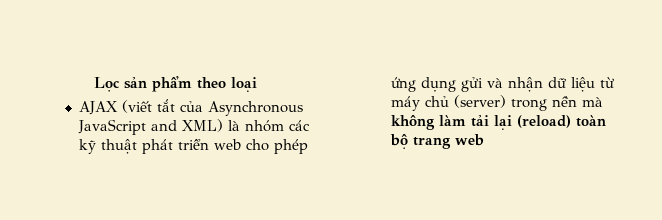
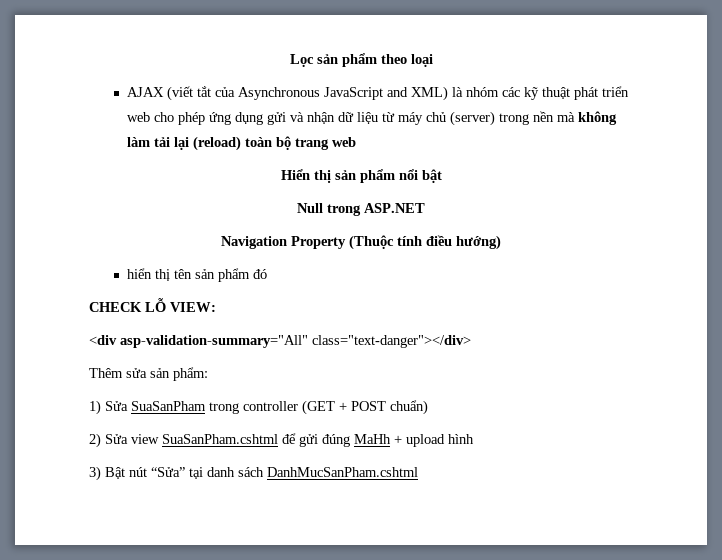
(485, 140) none -> [280,169,442,183] [297,203,425,216] [221,235,501,250] [126,268,267,282] [89,298,216,312] [89,335,471,348] [89,367,208,381] [89,400,428,415] [89,433,474,448] [89,466,418,481] // Hiển thị sản phẩm nổi bật // Null trong ASP.NET // Navigation Property (Thuộc tính điều hướng) // hiển thị tên sản phẩm đó // CHECK LỖ VIEW: // <div asp-validation-summary="All" class="text-danger"></div> // Thêm sửa sản phẩm: // 1) Sửa SuaSanPham trong controller (GET + POST chuẩn) // 2) Sửa view SuaSanPham.cshtml để gửi đúng MaHh + upload hình // 3) Bật nút “Sửa” tại danh sách DanhMucSanPham.cshtml

